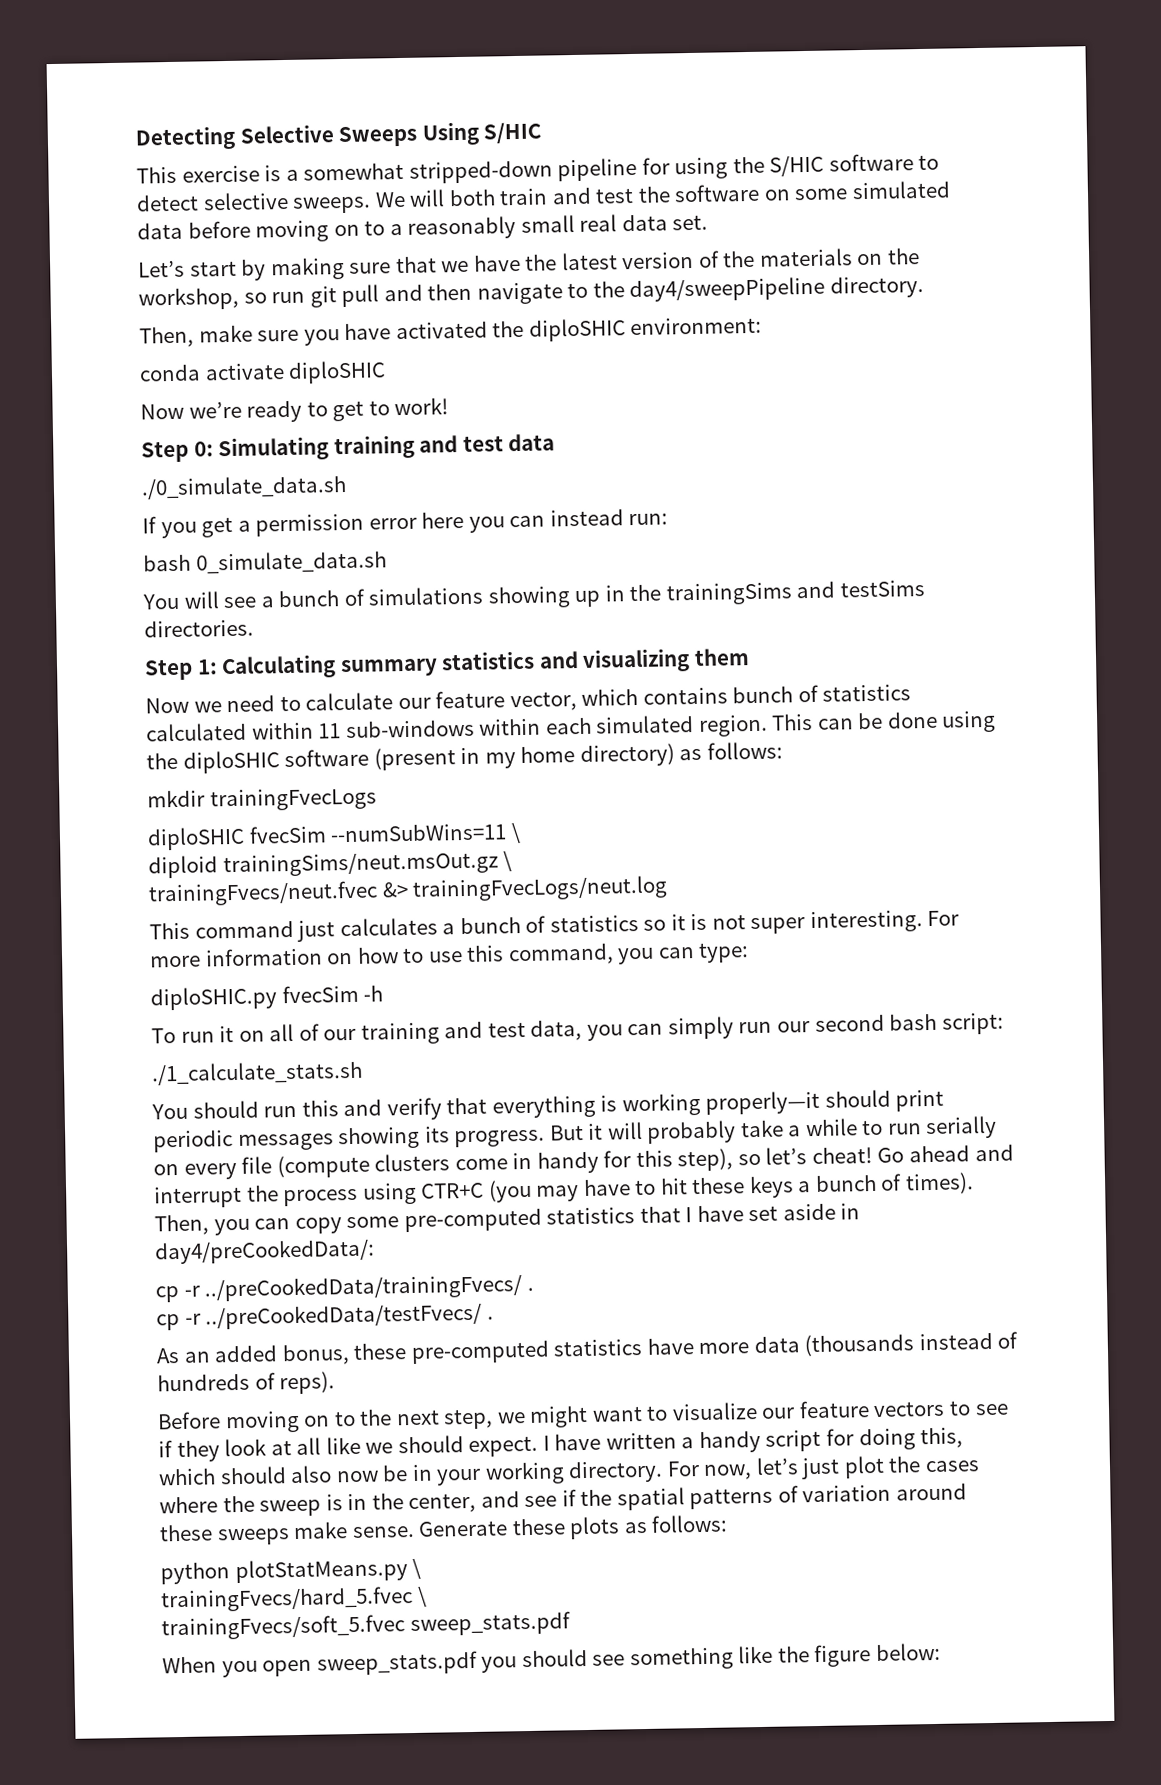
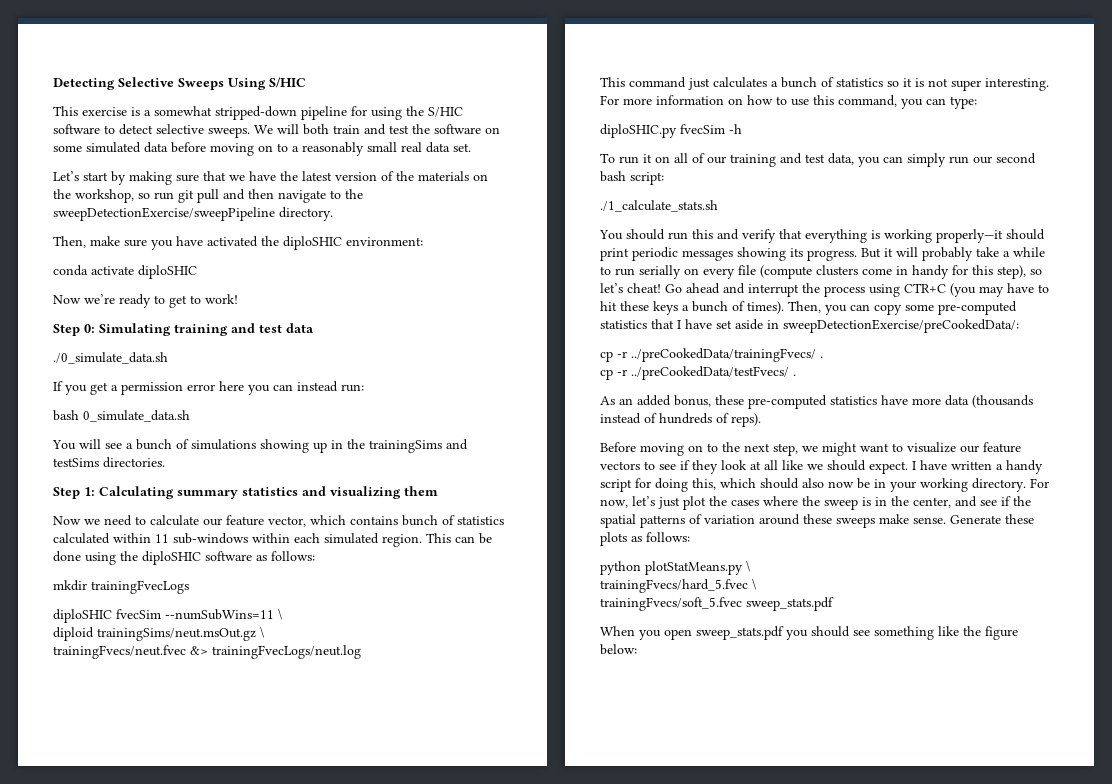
[629,276,826,303] day4/sweepPipeline -> [53,207,275,221] sweepDetectionExercise/sweepPipeline
[373,743,675,771] (present in my home directory) -> (252, 556) none
[154,1238,375,1265] day4/preCookedData/: -> [783,319,1019,333] sweepDetectionExercise/preCookedData/:

